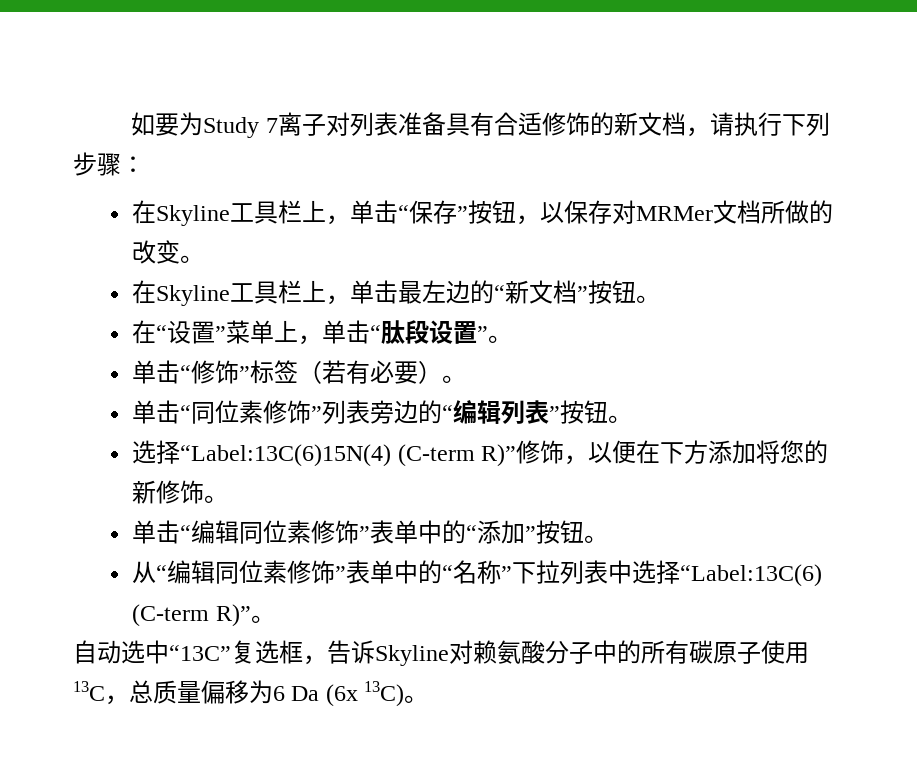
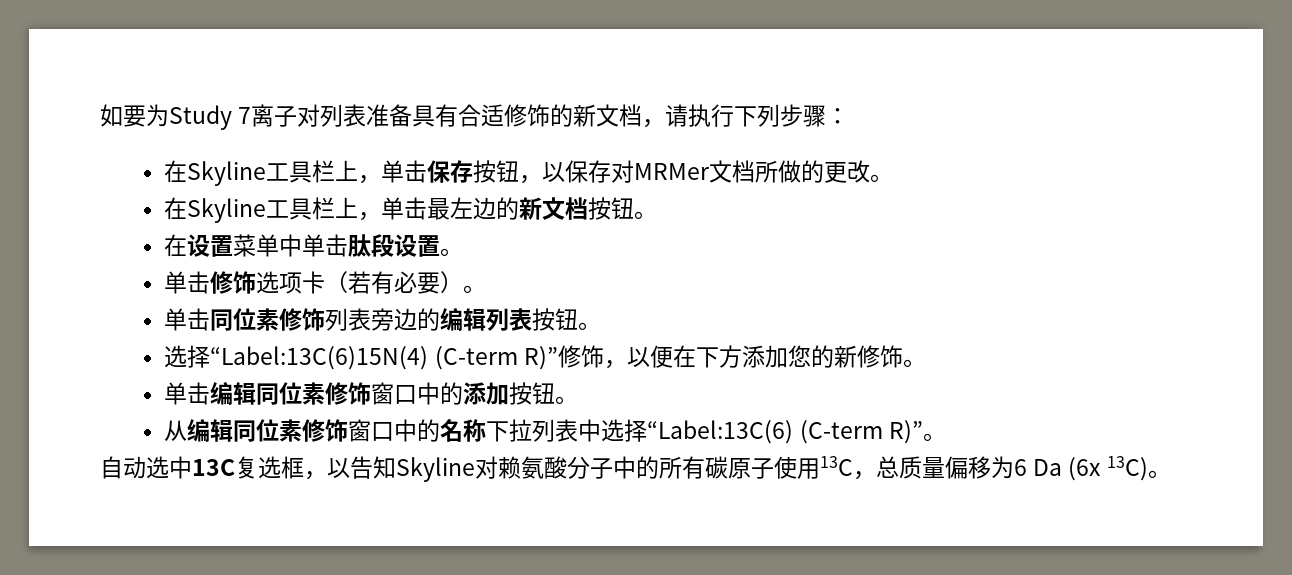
[398,200,469,224] “保存” -> [427,160,474,183] 保存
[132,240,181,264] 改变 -> [824,160,871,183] 更改
[494,280,589,304] “新文档” -> [519,197,589,220] 新文档
[156,320,382,345] “设置”菜单上，单击“ -> [187,234,349,257] 设置菜单中单击
[477,326,513,343] [132,360,299,384] ”。 // 单击“修饰”标签 -> [440,248,464,256] [164,271,326,294] 。 // 单击修饰选项卡
[180,400,323,424] “同位素修饰” -> [210,308,326,331] 同位素修饰
[442,405,454,421] “ -> (441, 319) none
[549,406,561,421] ” -> (533, 319) none
[756,440,781,464] 将 -> (788, 356) none
[180,520,537,544] “编辑同位素修饰”表单中的“添加” -> [210,382,510,405] 编辑同位素修饰窗口中的添加
[156,560,513,584] “编辑同位素修饰”表单中的“名称” -> [187,419,487,442] 编辑同位素修饰窗口中的名称
[169,645,231,661] “13C” -> [192,459,235,476] 13C
[327,640,375,664] 告诉 -> [327,456,396,479] 以告知

